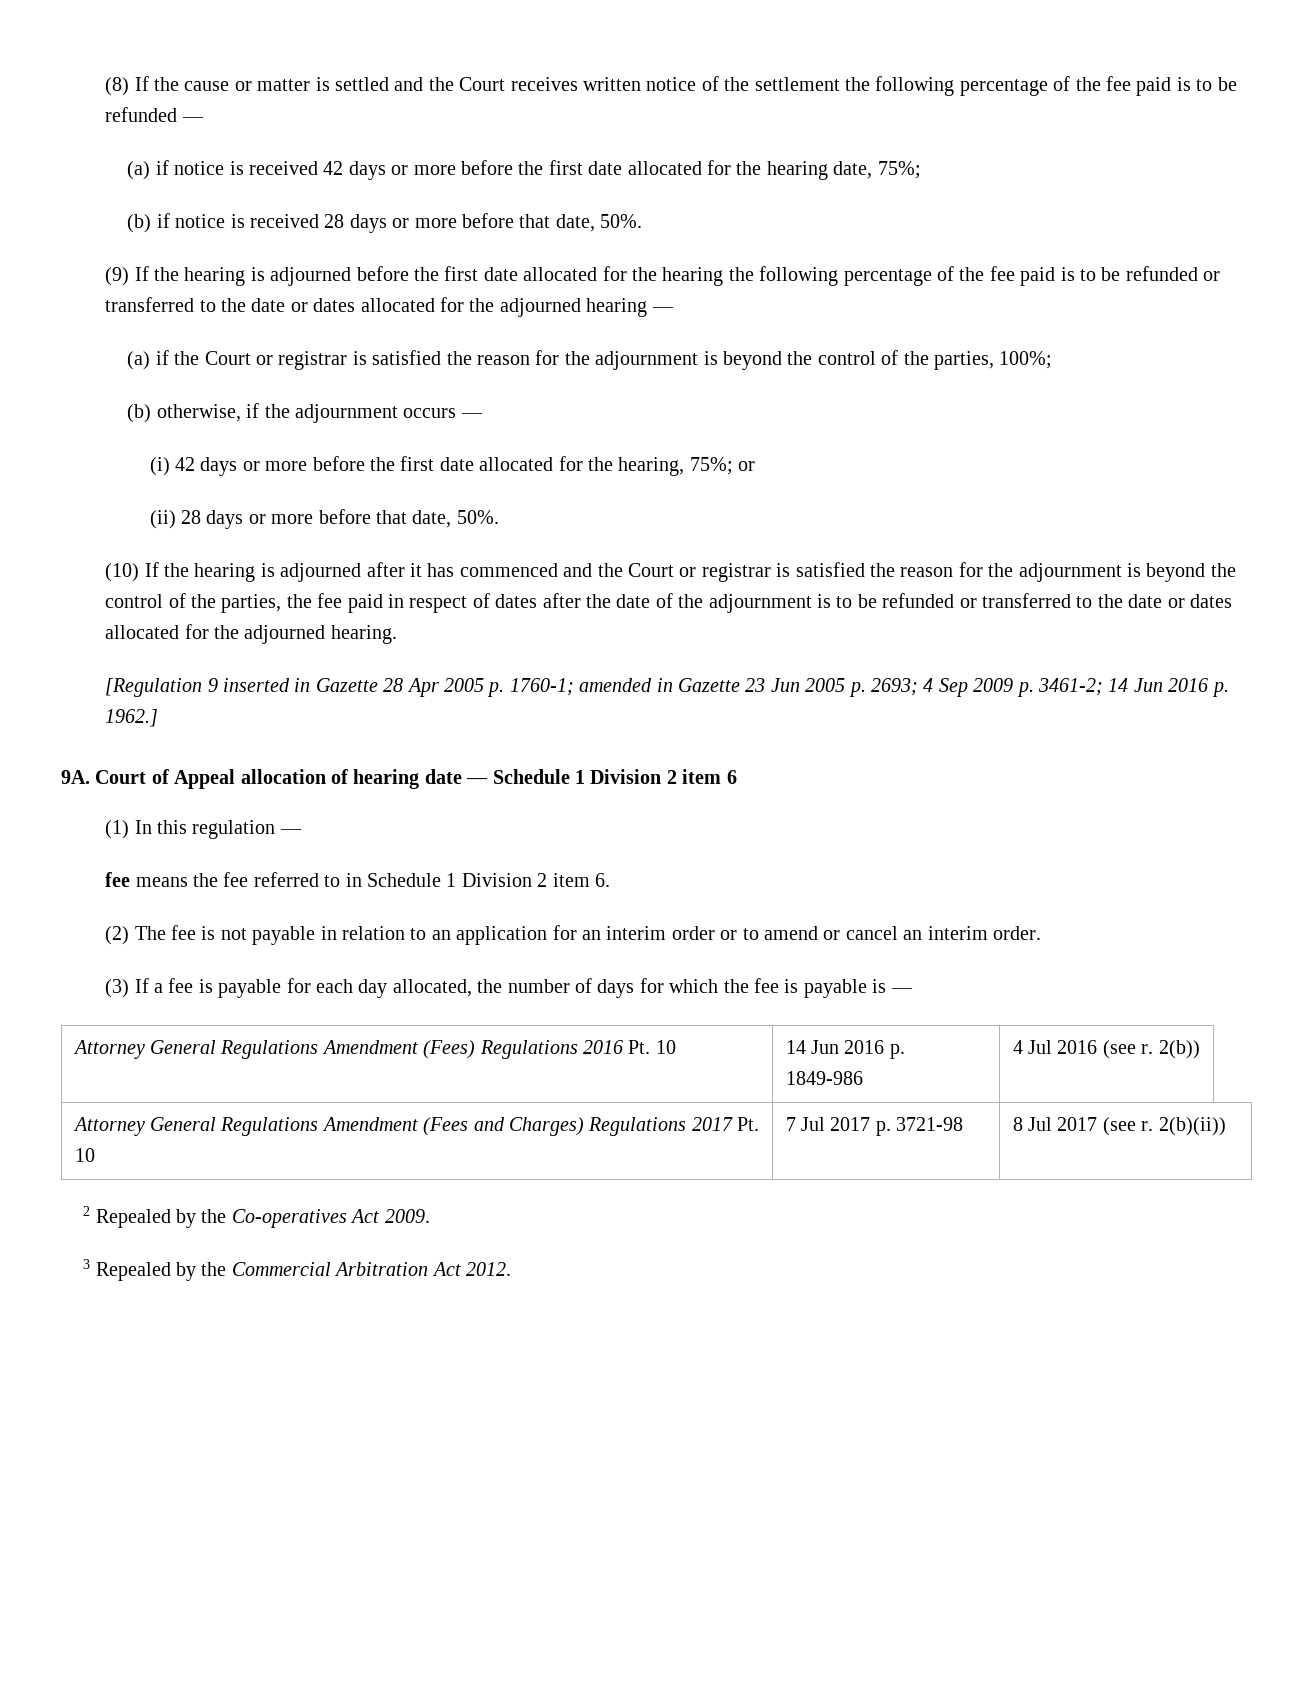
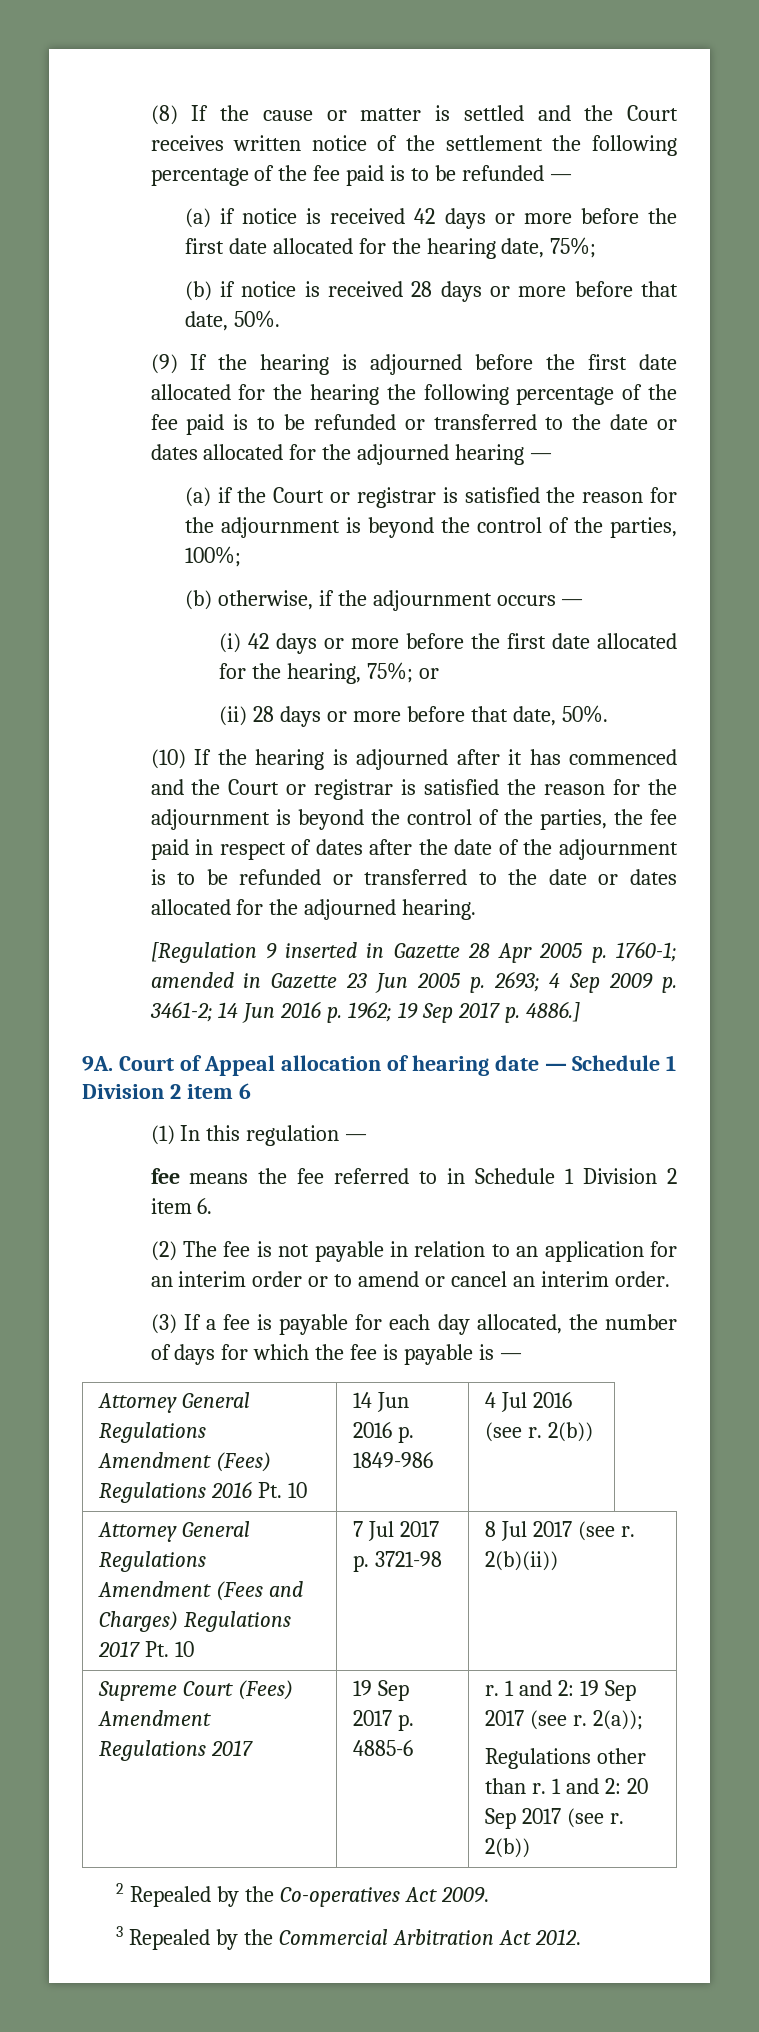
[105,709,159,727] 1962.] -> [348,1001,580,1023] 1962; 19 Sep 2017 p. 4886.]
(1226, 1126) none -> [98,1680,293,1701] [98,1710,212,1726] [99,1740,254,1761] [353,1680,410,1701] [353,1710,415,1731] [353,1740,414,1756] [485,1680,636,1701] [485,1710,643,1730] [485,1748,647,1769] [485,1778,648,1794] [485,1808,624,1829] [485,1838,531,1858] // Supreme Court (Fees) Amendment Regulations 2017 | 19 Sep 2017 p. 4885-6 | r. 1 and 2: 19 Sep 2017 (see r. 2(a)); // Regulations other than r. 1 and 2: 20 Sep 2017 (see r. 2(b))

